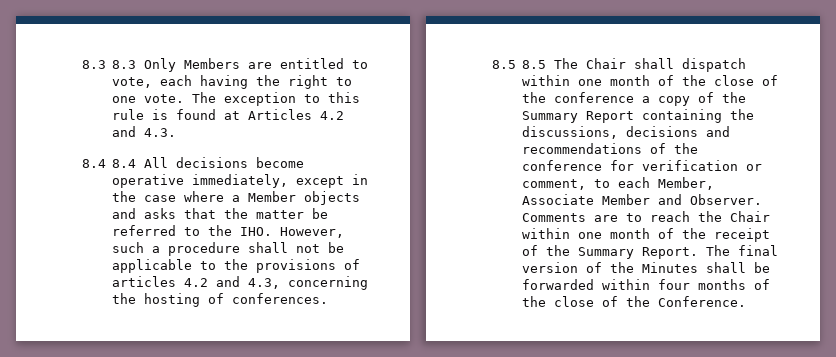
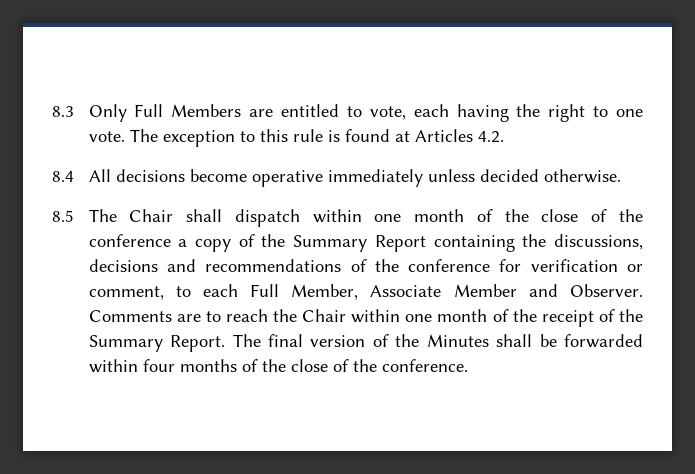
[82,58,177,72] 8.3 8.3 Only -> [52,104,164,122] 8.3 Only Full
[320,111,345,120] [112,126,177,137] [82,159,137,168] 4.2 and 4.3. // 8.4 8.4 -> [477,131,504,143] [52,171,74,182] 4.2. // 8.4
[192,174,369,188] [112,191,361,205] [112,208,329,219] [112,225,345,238] [112,242,345,256] [112,259,361,273] [112,276,369,290] [112,293,329,307] [492,60,547,69] immediately, except in the case where a Member objects and asks that the matter be referred to the IHO. However, such a procedure shall not be applicable to the provisions of articles 4.2 and 4.3, concerning the hosting of conferences. // 8.5 8.5 -> [327,169,621,187] [52,210,74,222] immediately unless decided otherwise. // 8.5
(651, 182) none -> [250,284,280,297] Full
[658,296,747,307] Conference. -> [381,359,468,372] conference.

